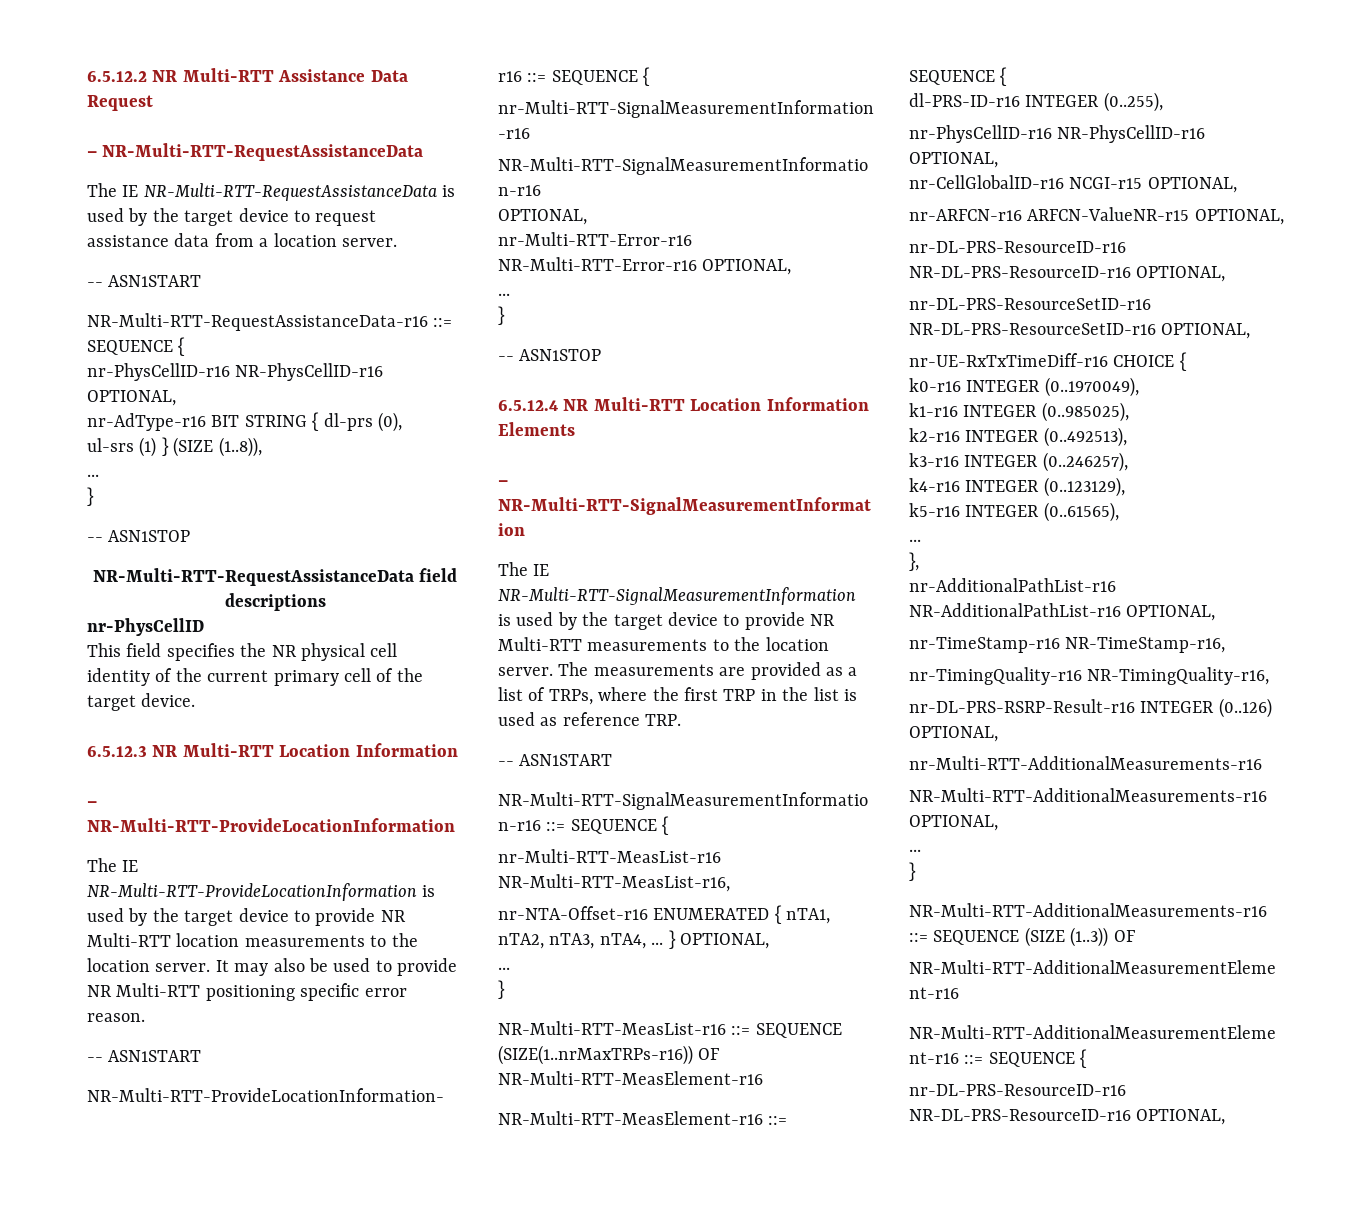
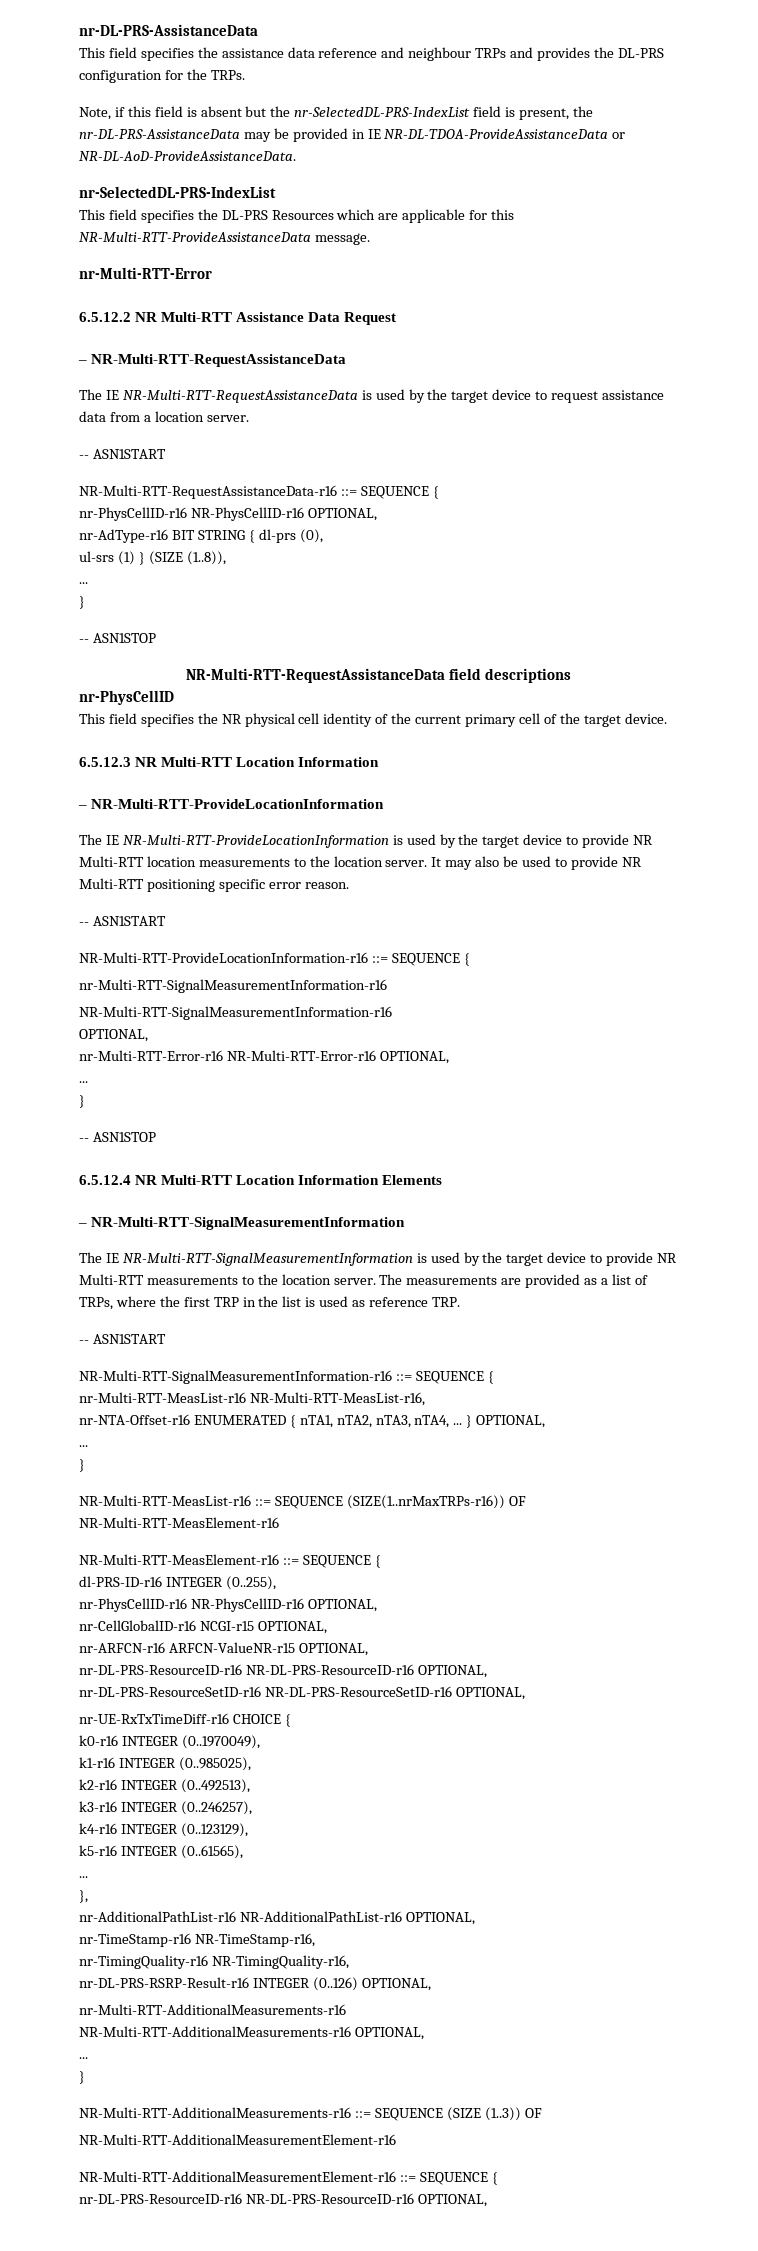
(87, 76) none -> [79,24,258,36] [79,47,664,61] [79,69,245,83] [79,106,593,120] [79,128,626,142] [79,151,296,161] [79,186,276,198] [79,209,515,223] [79,232,370,245] [79,267,212,279] nr-DL-PRS-AssistanceData // This field specifies the assistance data reference and neighbour TRPs and provides the DL-PRS configuration for the TRPs. // Note, if this field is absent but the nr-SelectedDL-PRS-IndexList field is present, the nr-DL-PRS-AssistanceData may be provided in IE NR-DL-TDOA-ProvideAssistanceData or NR-DL-AoD-ProvideAssistanceData. // nr-SelectedDL-PRS-IndexList // This field specifies the DL-PRS Resources which are applicable for this NR-Multi-RTT-ProvideAssistanceData message. // nr-Multi-RTT-Error //

